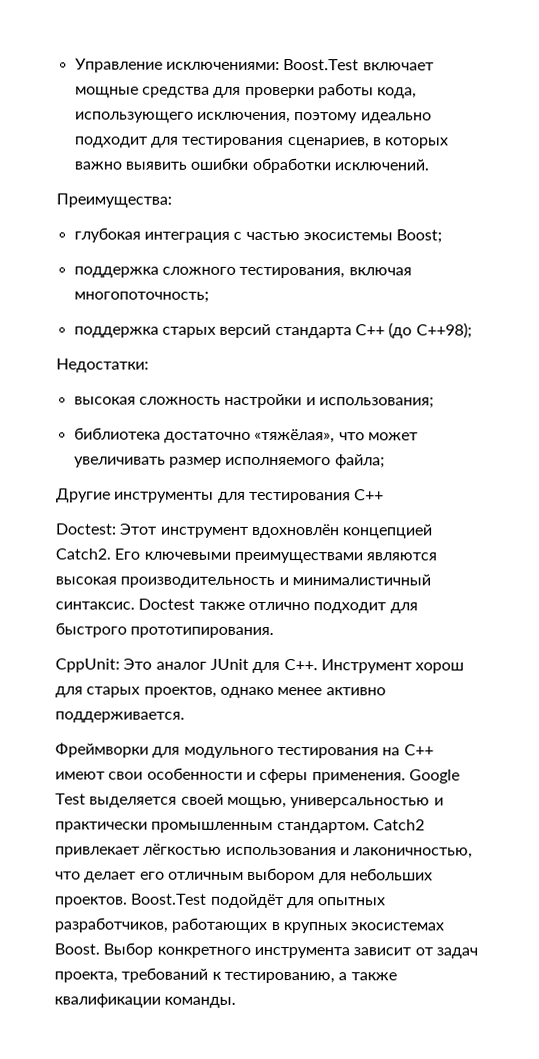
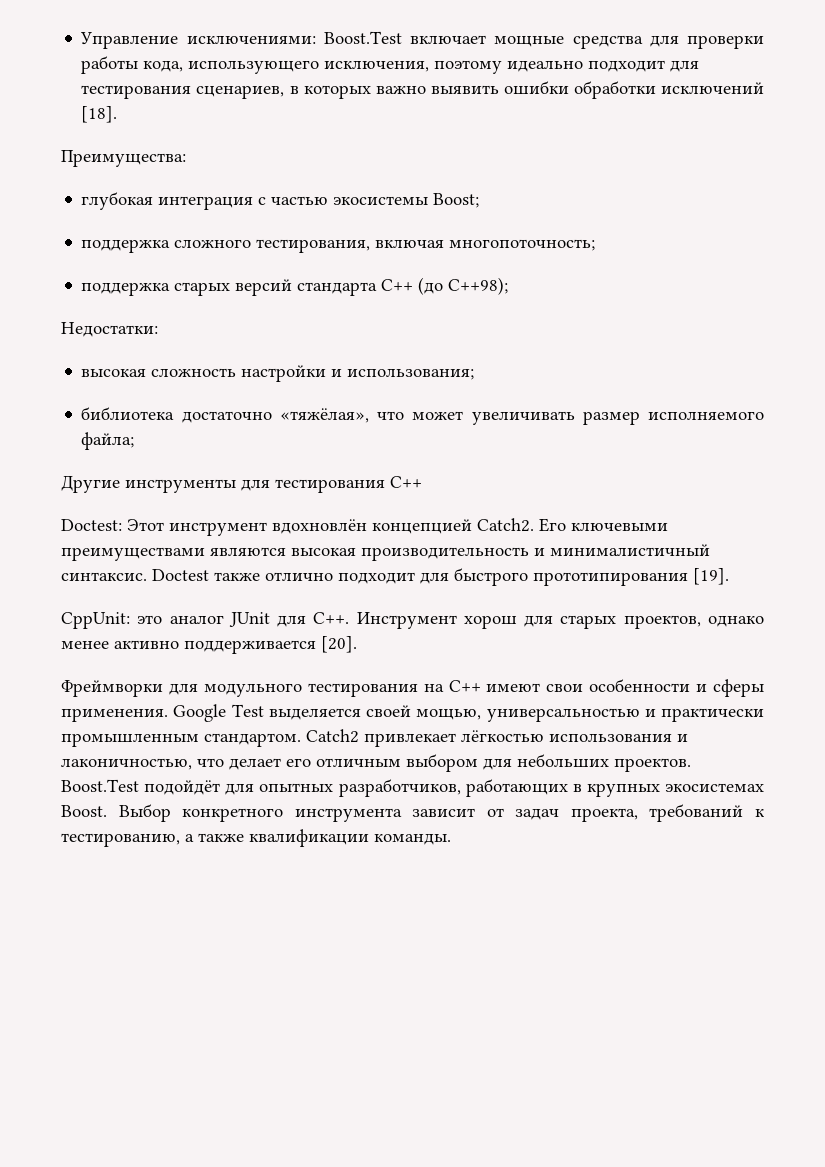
[333,159,429,171] исключений. -> [661,82,764,94] [81,106,118,123] исключений [18].
[130,626,275,639] прототипирования. -> [533,568,729,586] прототипирования [19].
[123,658,153,670] Это -> [137,615,163,624] это
[55,711,185,723] поддерживается. -> [184,636,357,654] поддерживается [20].

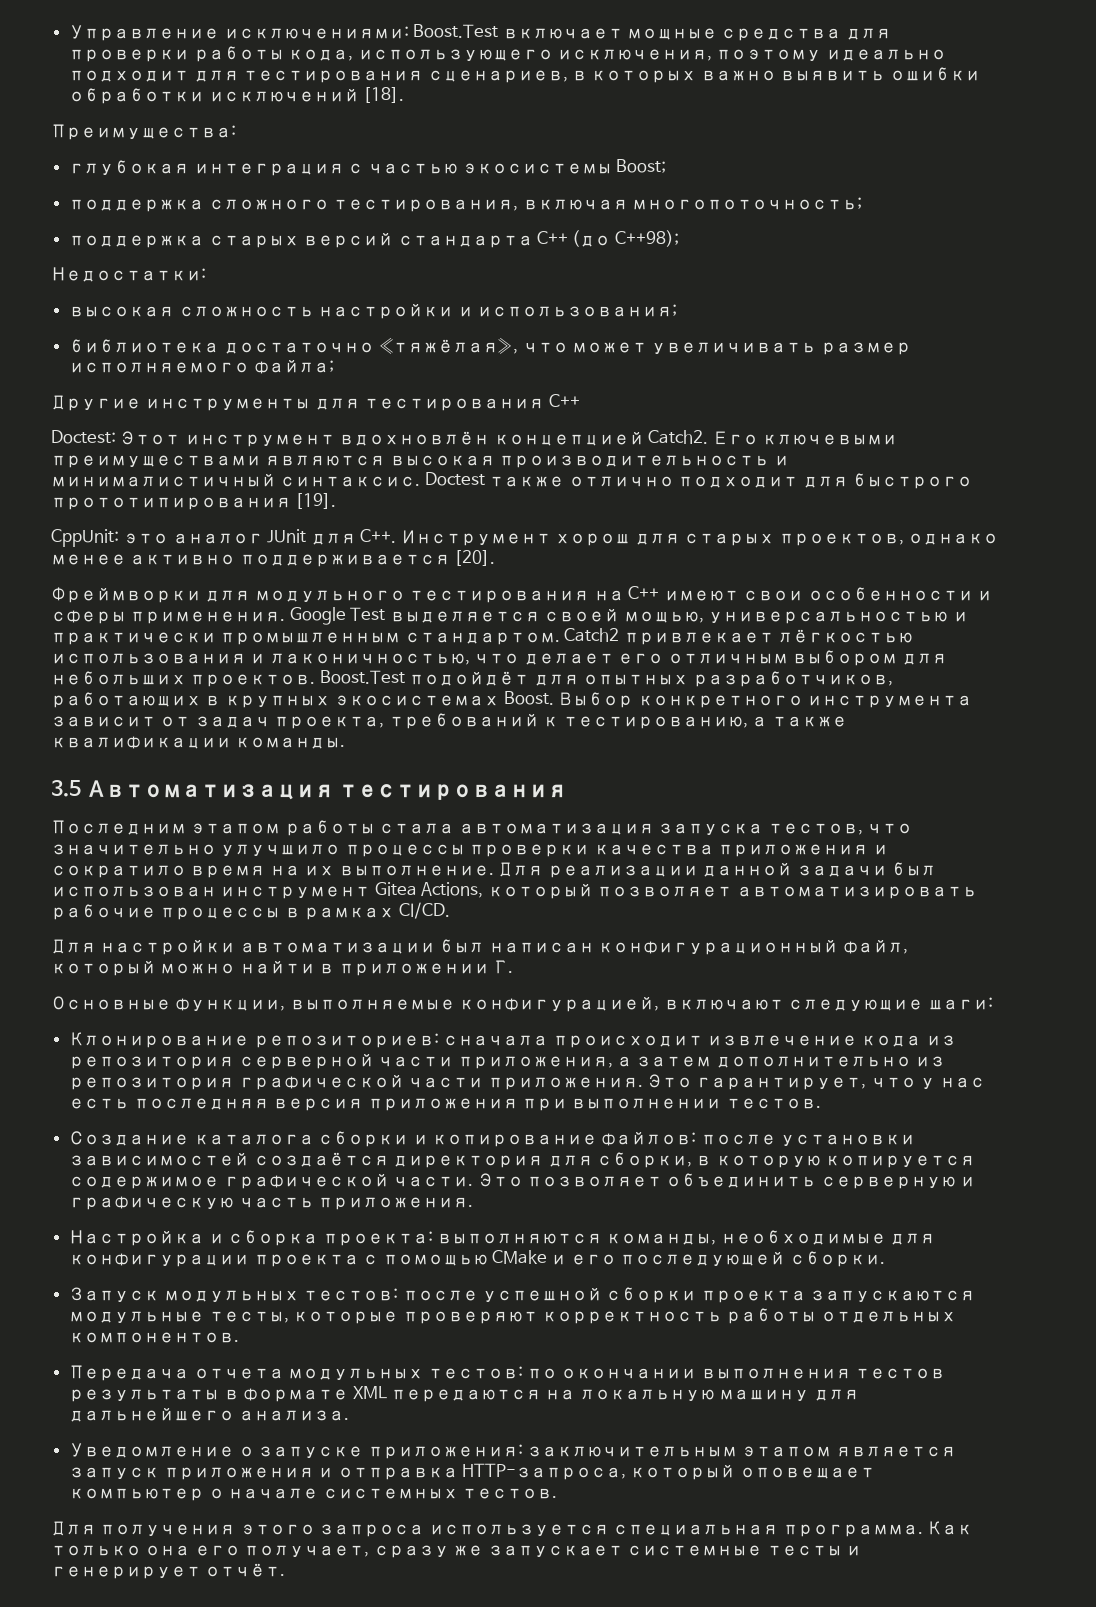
(451, 839) none -> [51,780,568,800] [51,820,913,836] [51,844,888,857] [51,862,937,878] [51,882,977,899] [51,902,450,920] [51,939,908,955] [51,960,514,976] [51,996,993,1012] [69,1032,956,1048] [69,1054,946,1069] [69,1074,985,1090] [69,1098,821,1111] [69,1131,916,1147] [69,1152,976,1168] [69,1173,976,1189] [69,1196,474,1210] [69,1230,936,1246] [69,1250,885,1267] [69,1287,976,1303] [69,1308,956,1324] [69,1332,240,1343] [69,1365,946,1381] [69,1386,859,1402] [69,1408,349,1422] [69,1443,956,1459] [69,1463,875,1480] [69,1488,557,1501] [51,1521,973,1537] [51,1545,862,1558] [51,1563,286,1579] // 3.5 Автоматизация тестирования // Последним этапом работы стала автоматизация запуска тестов, что значительно улучшило процессы проверки качества приложения и сократило время на их выполнение. Для реализации данной задачи был использован инструмент Gitea Actions, который позволяет автоматизировать рабочие процессы в рамках CI/CD. // Для настройки автоматизации был написан конфигурационный файл, который можно найти в приложении Г. // Основные функции, выполняемые конфигурацией, включают следующие шаги: // Клонирование репозиториев: сначала происходит извлечение кода из репозитория серверной части приложения, а затем дополнительно из репозитория графической части приложения. Это гарантирует, что у нас есть последняя версия приложения при выполнении тестов. // Создание каталога сборки и копирование файлов: после установки зависимостей создаётся директория для сборки, в которую копируется содержимое графической части. Это позволяет объединить серверную и графическую часть приложения. // Настройка и сборка проекта: выполняются команды, необходимые для конфигурации проекта с помощью CMake и его последующей сборки. // Запуск модульных тестов: после успешной сборки проекта запускаются модульные тесты, которые проверяют корректность работы отдельных компонентов. // Передача отчета модульных тестов: по окончании выполнения тестов результаты в формате XML передаются на локальную машину для дальнейшего анализа. // Уведомление о запуске приложения: заключительным этапом является запуск приложения и отправка HTTP-запроса, который оповещает компьютер о начале системных тестов. // Для получения этого запроса используется специальная программа. Как только она его получает, сразу же запускает системные тесты и генерирует отчёт.

